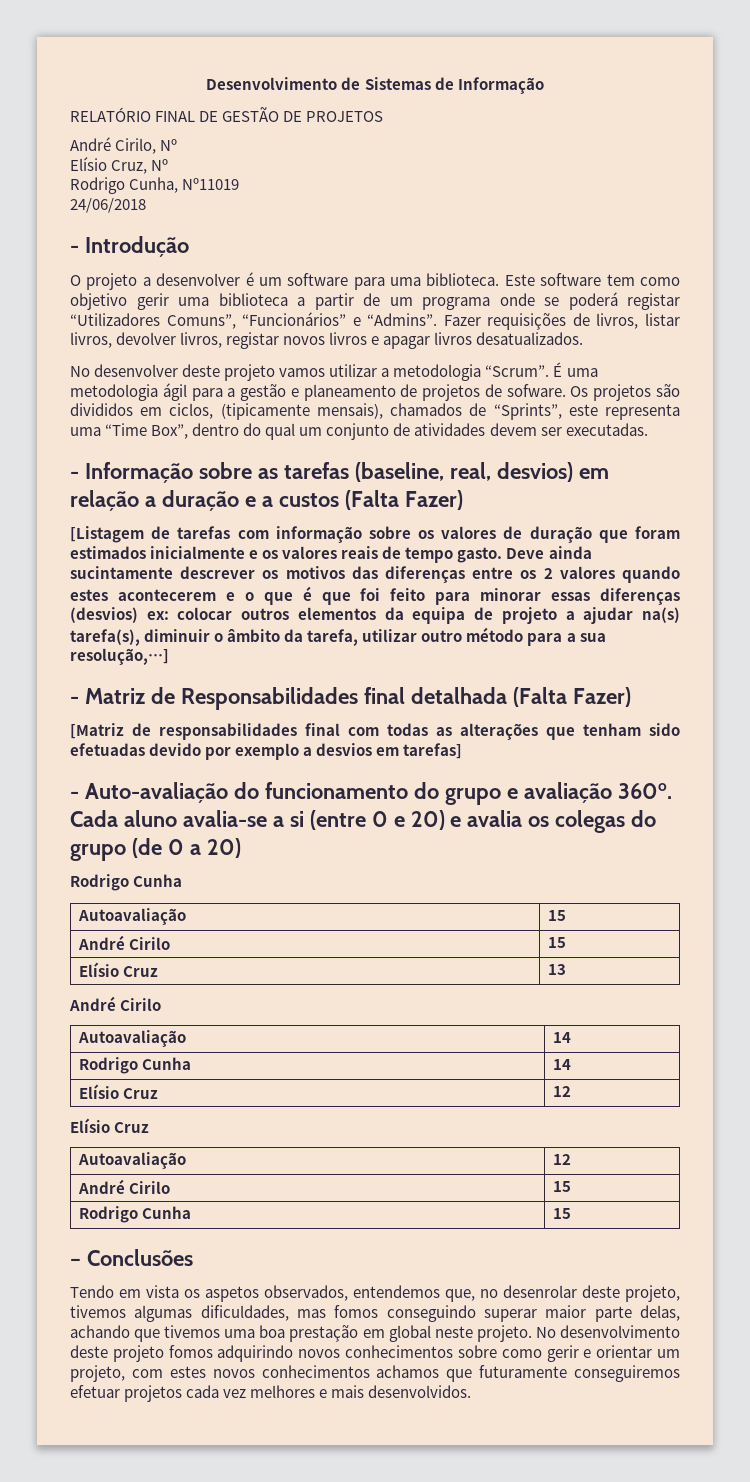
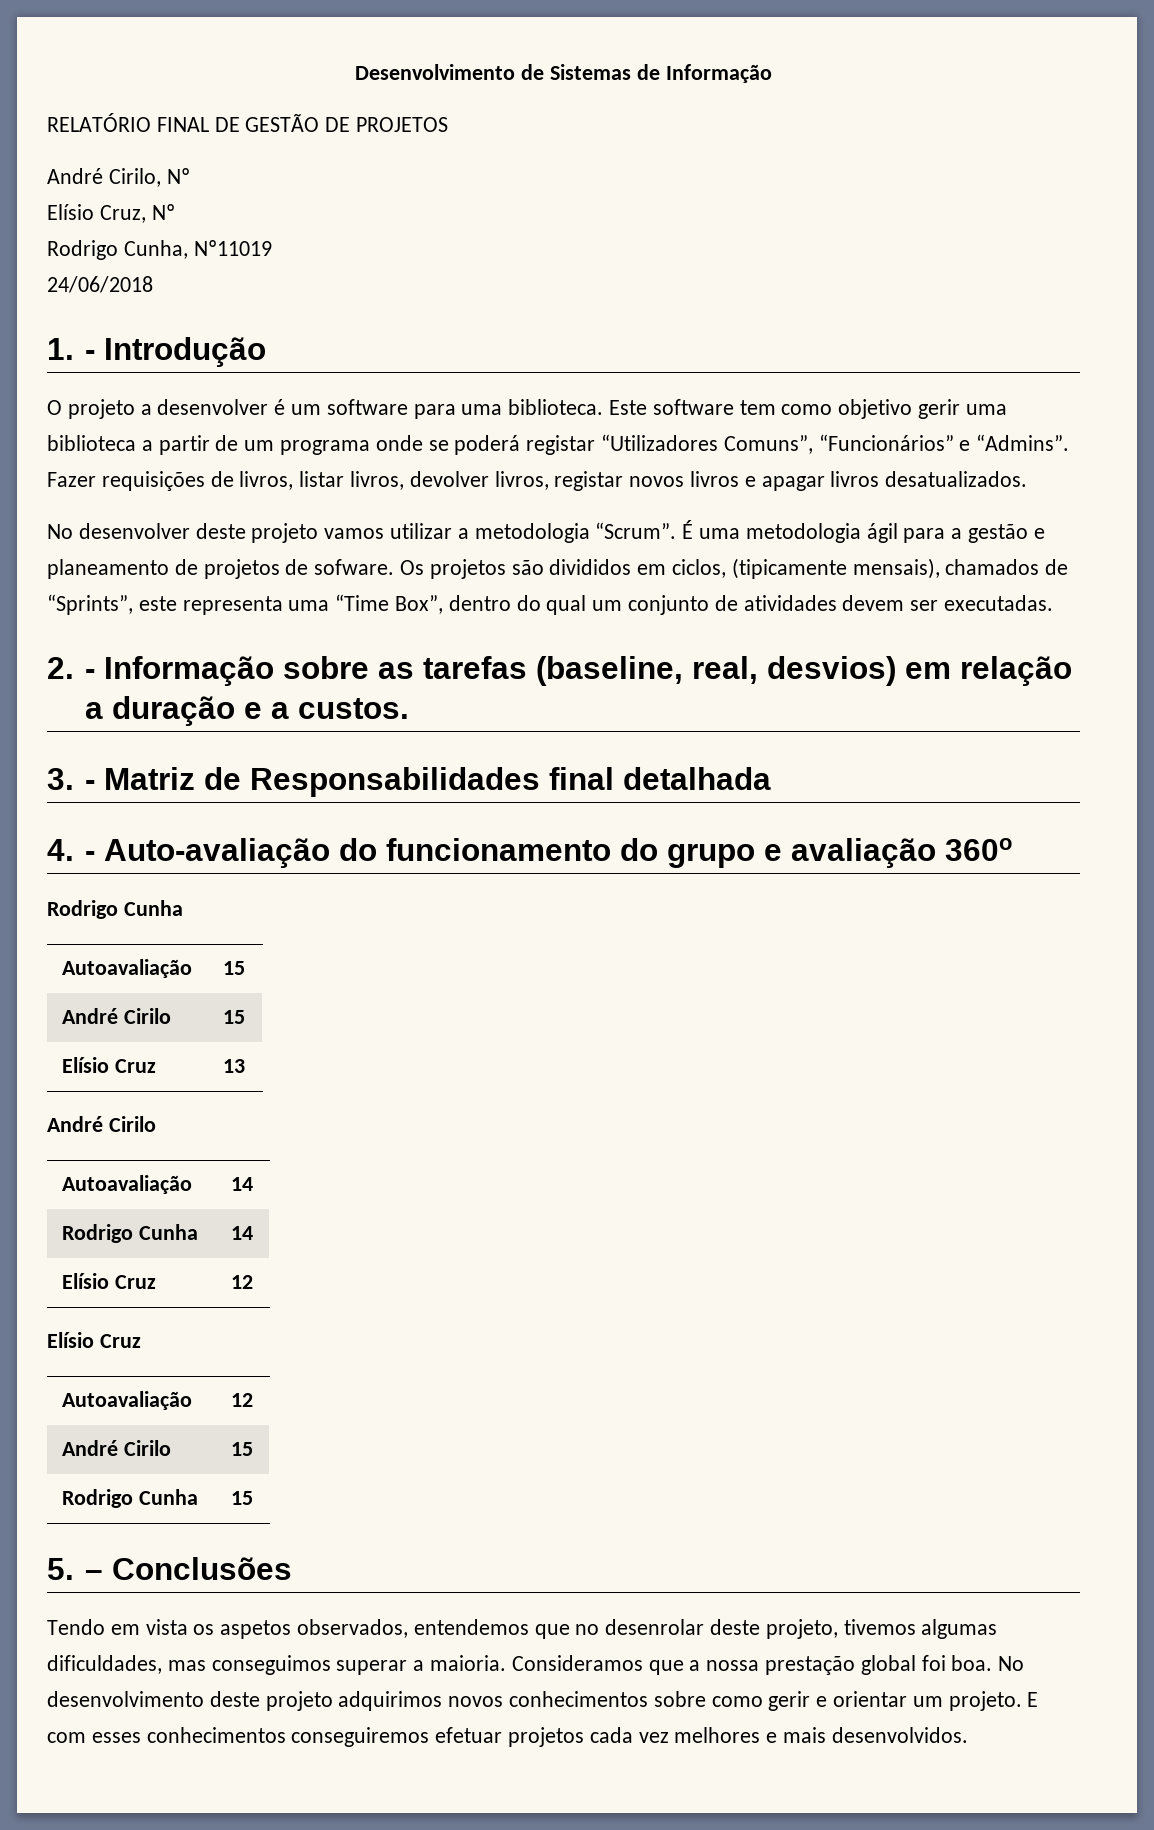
(146, 205) none -> [47,338,74,360] 1.
(648, 429) none -> [47,657,74,679] 2.
[278,490,463,510] [70,526,681,543] [70,546,592,563] [70,566,680,583] [70,586,680,605] [70,607,681,624] [70,627,606,646] [70,648,169,665] custos (Falta Fazer) // [Listagem de tarefas com informação sobre os valores de duração que foram estimados inicialmente e os valores reais de tempo gasto. Deve ainda sucintamente descrever os motivos das diferenças entre os 2 valores quando estes acontecerem e o que é que foi feito para minorar essas diferenças (desvios) ex: colocar outros elementos da equipa de projeto a ajudar na(s) tarefa(s), diminuir o âmbito da tarefa, utilizar outro método para a sua resolução,…] // -> [297,698,409,719] [47,768,74,790] custos. // 3.
[512,687,631,707] [70,723,680,740] [70,743,463,760] (Falta Fazer) // [Matriz de responsabilidades final com todas as alterações que tenham sido efetuadas devido por exemplo a desvios em tarefas] // -> [47,839,74,861] // 4.
[617,783,672,799] [70,810,657,833] [70,838,241,861] 360o. Cada aluno avalia-se a si (entre 0 e 20) e avalia os colegas do grupo (de 0 a 20) -> [944,838,1012,861] 360o
(572, 1213) none -> [47,1558,74,1580] 5.
[445,1289,475,1302] que, -> [534,1624,570,1639] que
[334,1305,681,1322] [70,1325,532,1342] fomos conseguindo superar maior parte delas, achando que tivemos uma boa prestação em global neste projeto. -> [211,1655,993,1675] conseguimos superar a maioria. Consideramos que a nossa prestação global foi boa.
[168,1345,294,1362] fomos adquirindo -> [338,1691,443,1711] adquirimos
[70,1365,568,1382] projeto, com estes novos conhecimentos achamos que futuramente -> [948,1691,1039,1711] [47,1727,286,1743] projeto. E com esses conhecimentos

